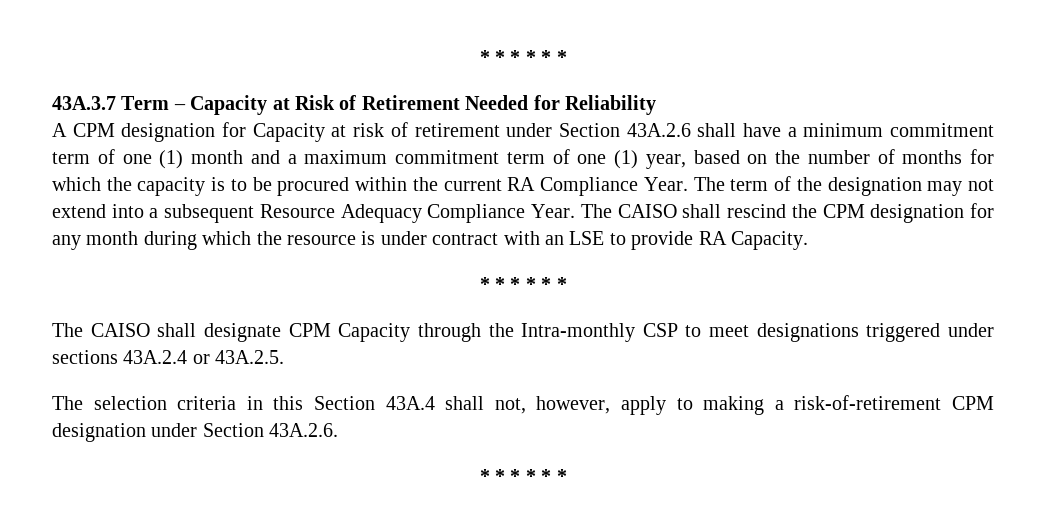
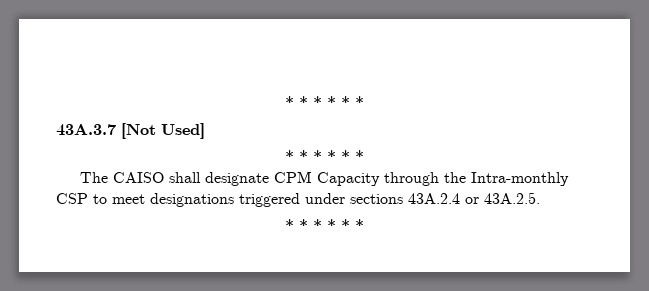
[121,95,656,115] [52,122,994,142] [52,149,994,169] [52,176,994,196] [52,203,995,223] [52,231,808,250] Term – Capacity at Risk of Retirement Needed for Reliability // A CPM designation for Capacity at risk of retirement under Section 43A.2.6 shall have a minimum commitment term of one (1) month and a maximum commitment term of one (1) year, based on the number of months for which the capacity is to be procured within the current RA Compliance Year. The term of the designation may not extend into a subsequent Resource Adequacy Compliance Year. The CAISO shall rescind the CPM designation for any month during which the resource is under contract with an LSE to provide RA Capacity. -> [121,123,205,139] [Not Used]
[52,395,995,415] [52,423,339,442] // The selection criteria in this Section 43A.4 shall not, however, apply to making a risk-of-retirement CPM designation under Section 43A.2.6. -> (540, 198) none

